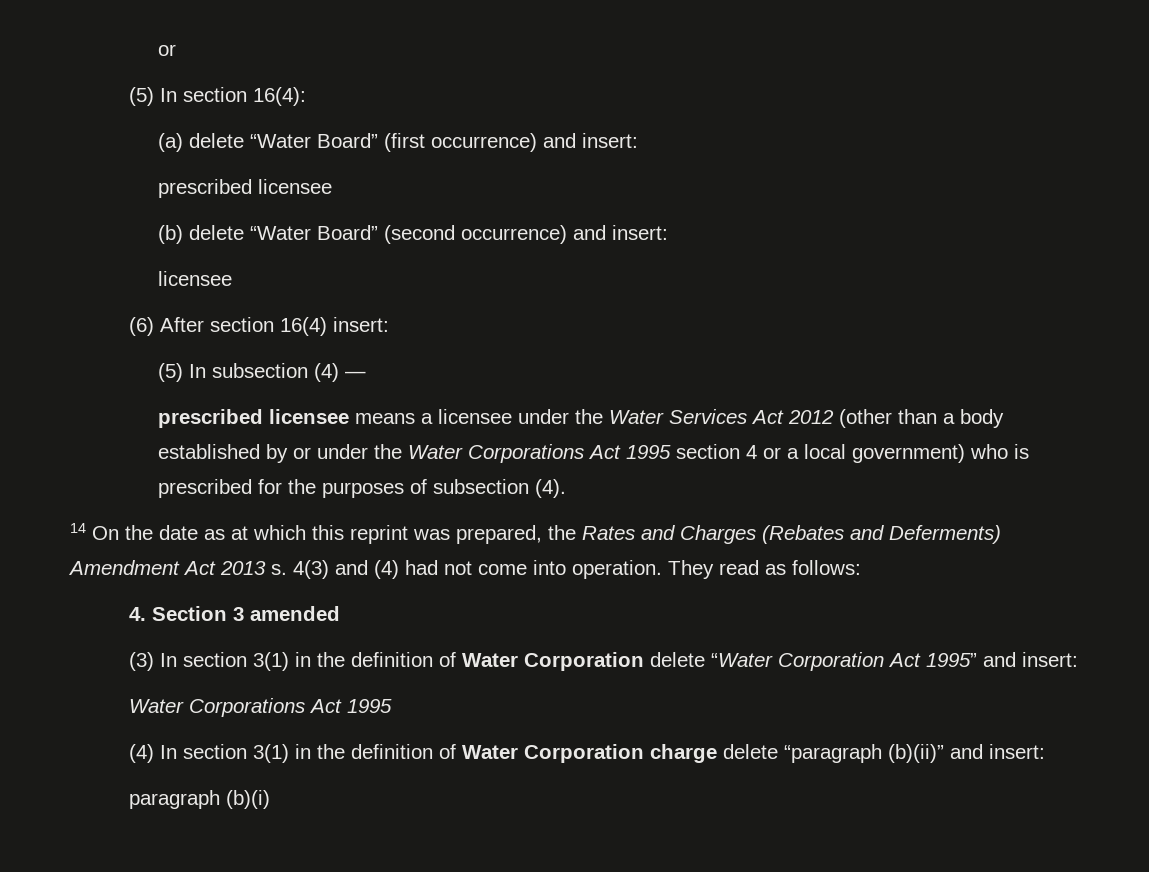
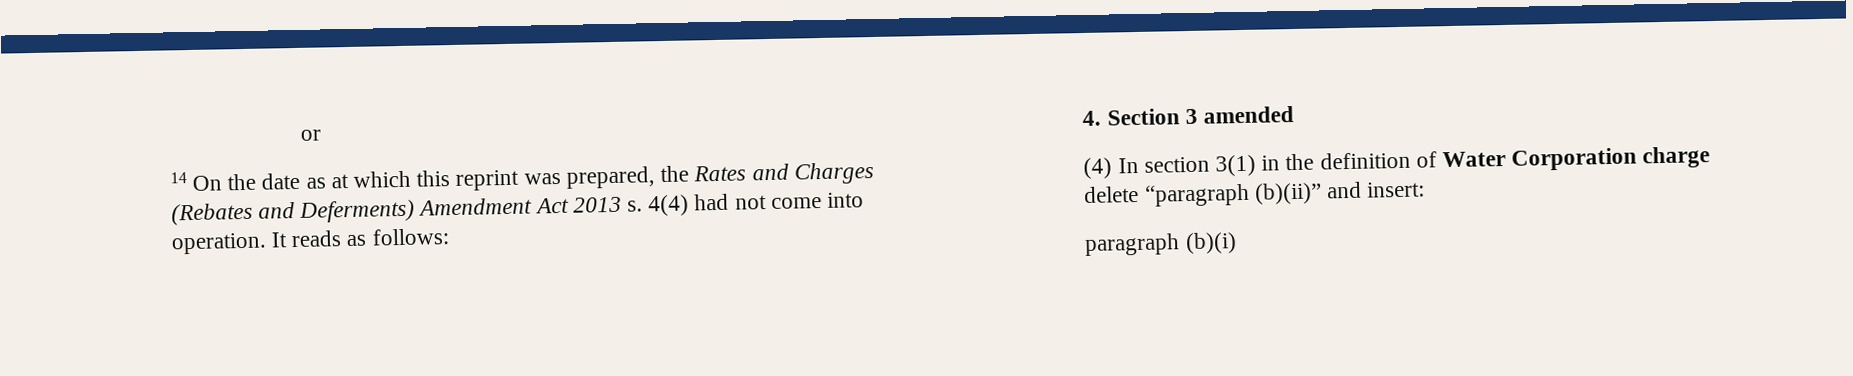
[157,44,176,56] [128,87,306,106] [157,133,638,152] [157,179,332,198] [157,225,668,244] [157,271,232,286] [128,317,389,336] [157,363,366,382] [157,409,1004,428] [157,444,1029,463] [157,479,566,498] or // (5) In section 16(4): // (a) delete “Water Board” (first occurrence) and insert: // prescribed licensee // (b) delete “Water Board” (second occurrence) and insert: // licensee // (6) After section 16(4) insert: // (5) In subsection (4) — // prescribed licensee means a licensee under the Water Services Act 2012 (other than a body established by or under the Water Corporations Act 1995 section 4 or a local government) who is prescribed for the purposes of subsection (4). -> [300,129,322,141] or
[293,560,400,579] 4(3) and (4) -> [648,194,690,217] 4(4)
[668,560,760,579] They read -> [271,230,343,248] It reads
[128,652,1078,671] [128,698,392,717] // (3) In section 3(1) in the definition of Water Corporation delete “Water Corporation Act 1995” and insert: // Water Corporations Act 1995 -> (1295, 114) none

